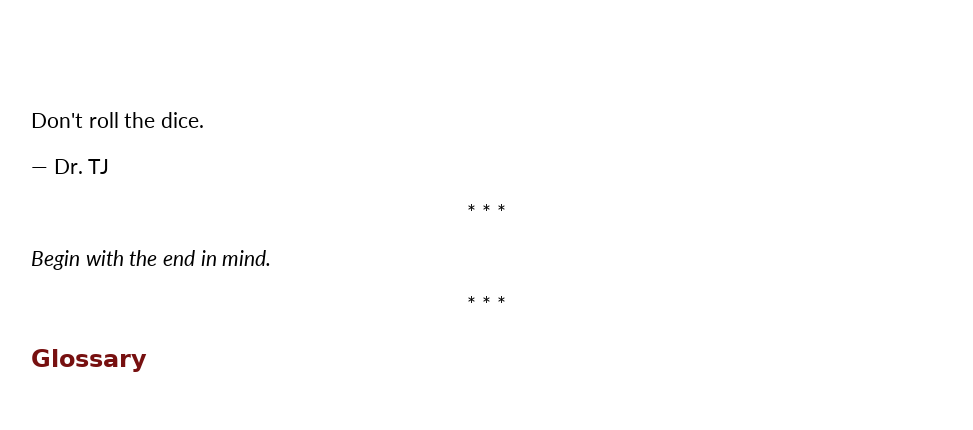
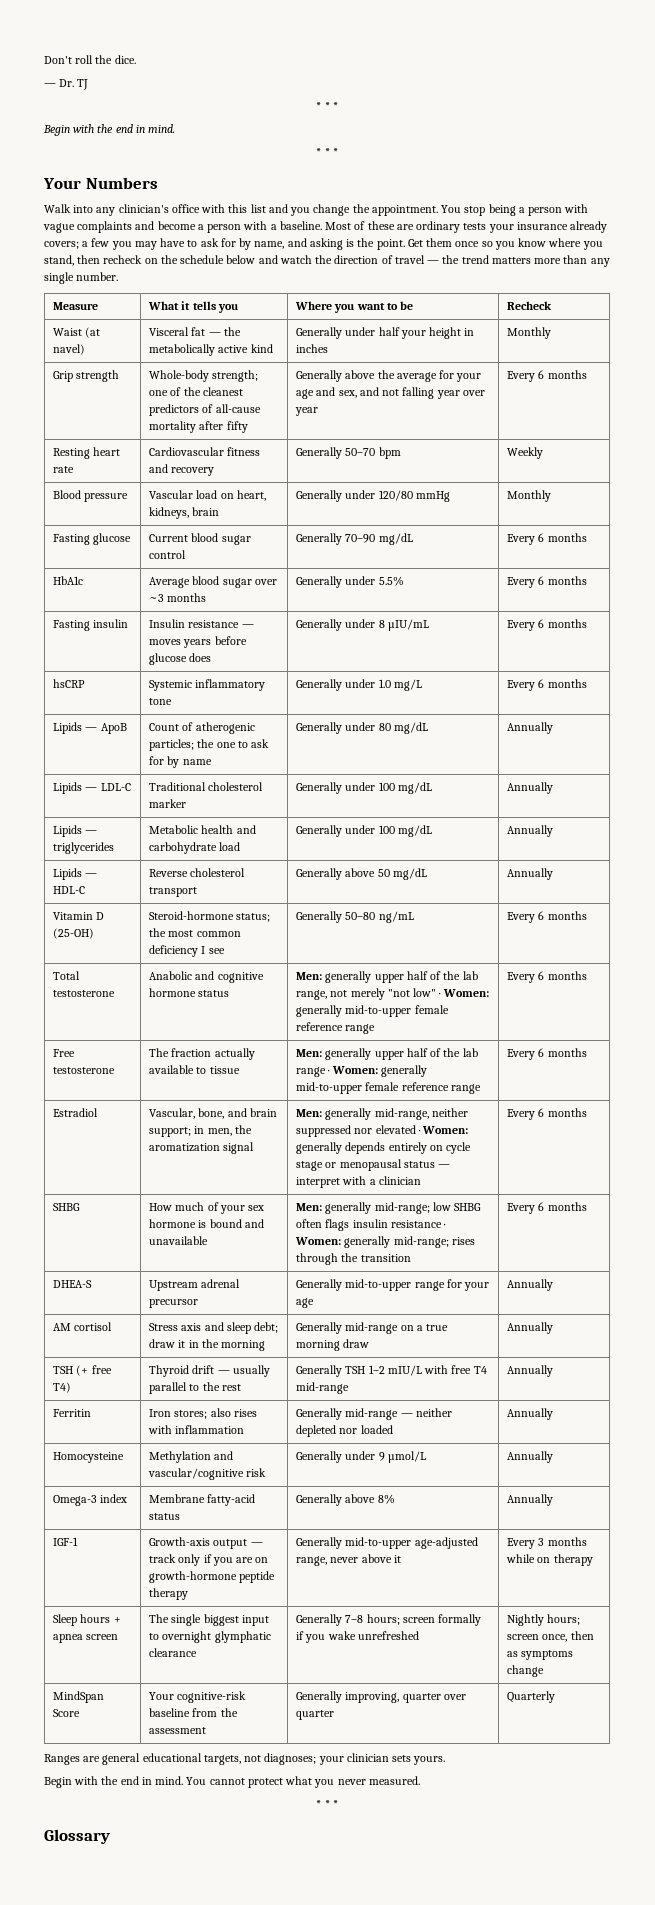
(506, 304) none -> [43,177,158,189] [44,204,589,216] [43,221,608,233] [44,238,603,250] [44,255,610,267] [44,272,119,284] [53,302,99,310] [148,301,238,313] [295,301,414,313] [507,301,553,310] [53,327,101,338] [53,344,86,355] [149,327,241,336] [149,344,273,356] [296,327,475,339] [296,344,329,353] [507,327,552,339] [53,370,120,382] [149,370,259,382] [149,387,243,396] [149,404,261,416] [149,421,248,433] [296,370,482,382] [296,387,485,399] [295,407,319,416] [507,370,587,382] [53,447,121,459] [53,466,75,473] [149,447,261,456] [149,464,215,476] [296,447,401,459] [507,447,544,459] [53,490,129,502] [149,490,266,501] [149,507,220,519] [296,490,450,502] [507,490,552,502] [53,533,132,545] [149,533,251,545] [149,550,187,559] [296,533,413,545] [507,533,587,545] [53,576,84,585] [149,576,277,588] [149,593,207,602] [296,576,404,588] [507,576,587,588] [53,619,129,631] [149,619,254,628] [149,636,247,648] [149,653,212,665] [296,619,429,631] [507,619,587,631] [53,679,86,688] [149,679,266,691] [149,698,173,705] [296,679,422,691] [507,679,587,691] [53,722,127,734] [149,722,255,734] [149,739,270,751] [149,756,212,768] [296,722,428,734] [507,722,554,734] [53,782,131,794] [149,782,264,791] [149,799,187,808] [296,782,432,794] [507,782,554,794] [53,825,98,837] [53,842,115,854] [149,825,256,834] [149,842,241,854] [296,825,432,837] [507,825,554,837] [53,868,98,880] [53,886,86,894] [149,868,246,877] [149,887,198,897] [296,868,427,880] [507,868,554,880] [53,912,105,920] [53,928,95,939] [149,911,271,922] [149,928,241,937] [149,945,225,957] [296,911,414,923] [507,911,587,923] [53,971,81,980] [53,990,116,997] [149,971,264,983] [149,988,230,997] [296,971,478,983] [296,988,489,1000] [296,1005,449,1017] [296,1022,376,1034] [507,971,587,983] [53,1049,76,1057] [53,1067,116,1074] [149,1048,255,1060] [149,1065,240,1074] [296,1048,478,1060] [296,1065,427,1077] [296,1082,481,1094] [507,1048,587,1060] [53,1108,99,1117] [149,1108,277,1119] [149,1125,252,1137] [149,1142,255,1154] [296,1108,468,1120] [296,1125,469,1137] [296,1142,472,1154] [296,1159,451,1171] [296,1176,421,1188] [507,1108,587,1120] [53,1203,81,1211] [149,1202,265,1214] [149,1219,264,1228] [149,1236,209,1245] [296,1202,482,1214] [296,1219,447,1231] [295,1236,475,1248] [296,1253,411,1265] [507,1202,587,1214] [53,1280,93,1288] [149,1279,241,1291] [149,1299,199,1308] [296,1279,490,1291] [296,1298,315,1308] [507,1279,554,1291] [53,1322,113,1331] [149,1322,279,1334] [149,1339,266,1351] [296,1322,449,1334] [296,1339,370,1351] [507,1322,554,1334] [53,1365,112,1376] [53,1382,72,1393] [149,1365,270,1377] [149,1382,241,1394] [296,1365,487,1377] [296,1382,350,1394] [507,1365,554,1377] [53,1409,92,1417] [149,1408,257,1419] [148,1425,245,1434] [296,1408,452,1420] [296,1425,393,1437] [507,1408,554,1420] [53,1452,125,1463] [149,1451,234,1463] [148,1468,267,1480] [296,1451,426,1463] [507,1451,554,1463] [53,1494,128,1506] [149,1494,256,1506] [149,1513,181,1520] [296,1494,395,1506] [507,1494,554,1506] [53,1537,79,1546] [149,1537,263,1549] [149,1554,269,1566] [149,1571,276,1583] [149,1588,189,1600] [296,1537,478,1549] [296,1554,401,1566] [507,1537,587,1549] [506,1554,593,1566] [53,1614,121,1626] [53,1634,119,1643] [149,1614,269,1626] [149,1631,271,1643] [149,1648,198,1657] [296,1614,482,1626] [296,1631,419,1643] [507,1614,581,1626] [507,1631,594,1642] [507,1650,574,1660] [507,1665,545,1677] [53,1691,105,1703] [53,1709,81,1717] [149,1691,247,1703] [149,1708,238,1717] [149,1727,207,1734] [296,1691,466,1703] [296,1710,335,1720] [507,1691,556,1703] [44,1753,446,1765] [44,1776,420,1788] [316,1800,338,1808] // Your Numbers // Walk into any clinician's office with this list and you change the appointment. You stop being a person with vague complaints and become a person with a baseline. Most of these are ordinary tests your insurance already covers; a few you may have to ask for by name, and asking is the point. Get them once so you know where you stand, then recheck on the schedule below and watch the direction of travel — the trend matters more than any single number. // Measure | What it tells you | Where you want to be | Recheck // Waist (at navel) | Visceral fat — the metabolically active kind | Generally under half your height in inches | Monthly // Grip strength | Whole-body strength; one of the cleanest predictors of all-cause mortality after fifty | Generally above the average for your age and sex, and not falling year over year | Every 6 months // Resting heart rate | Cardiovascular fitness and recovery | Generally 50–70 bpm | Weekly // Blood pressure | Vascular load on heart, kidneys, brain | Generally under 120/80 mmHg | Monthly // Fasting glucose | Current blood sugar control | Generally 70–90 mg/dL | Every 6 months // HbA1c | Average blood sugar over ~3 months | Generally under 5.5% | Every 6 months // Fasting insulin | Insulin resistance — moves years before glucose does | Generally under 8 µIU/mL | Every 6 months // hsCRP | Systemic inflammatory tone | Generally under 1.0 mg/L | Every 6 months // Lipids — ApoB | Count of atherogenic particles; the one to ask for by name | Generally under 80 mg/dL | Annually // Lipids — LDL-C | Traditional cholesterol marker | Generally under 100 mg/dL | Annually // Lipids — triglycerides | Metabolic health and carbohydrate load | Generally under 100 mg/dL | Annually // Lipids — HDL-C | Reverse cholesterol transport | Generally above 50 mg/dL | Annually // Vitamin D (25-OH) | Steroid-hormone status; the most common deficiency I see | Generally 50–80 ng/mL | Every 6 months // Total testosterone | Anabolic and cognitive hormone status | Men: generally upper half of the lab range, not merely "not low" · Women: generally mid-to-upper female reference range | Every 6 months // Free testosterone | The fraction actually available to tissue | Men: generally upper half of the lab range · Women: generally mid-to-upper female reference range | Every 6 months // Estradiol | Vascular, bone, and brain support; in men, the aromatization signal | Men: generally mid-range, neither suppressed nor elevated · Women: generally depends entirely on cycle stage or menopausal status — interpret with a clinician | Every 6 months // SHBG | How much of your sex hormone is bound and unavailable | Men: generally mid-range; low SHBG often flags insulin resistance · Women: generally mid-range; rises through the transition | Every 6 months // DHEA-S | Upstream adrenal precursor | Generally mid-to-upper range for your age | Annually // AM cortisol | Stress axis and sleep debt; draw it in the morning | Generally mid-range on a true morning draw | Annually // TSH (+ free T4) | Thyroid drift — usually parallel to the rest | Generally TSH 1–2 mIU/L with free T4 mid-range | Annually // Ferritin | Iron stores; also rises with inflammation | Generally mid-range — neither depleted nor loaded | Annually // Homocysteine | Methylation and vascular/cognitive risk | Generally under 9 µmol/L | Annually // Omega-3 index | Membrane fatty-acid status | Generally above 8% | Annually // IGF-1 | Growth-axis output — track only if you are on growth-hormone peptide therapy | Generally mid-to-upper age-adjusted range, never above it | Every 3 months while on therapy // Sleep hours + apnea screen | The single biggest input to overnight glymphatic clearance | Generally 7–8 hours; screen formally if you wake unrefreshed | Nightly hours; screen once, then as symptoms change // MindSpan Score | Your cognitive-risk baseline from the assessment | Generally improving, quarter over quarter | Quarterly // Ranges are general educational targets, not diagnoses; your clinician sets yours. // Begin with the end in mind. You cannot protect what you never measured. // * * *

